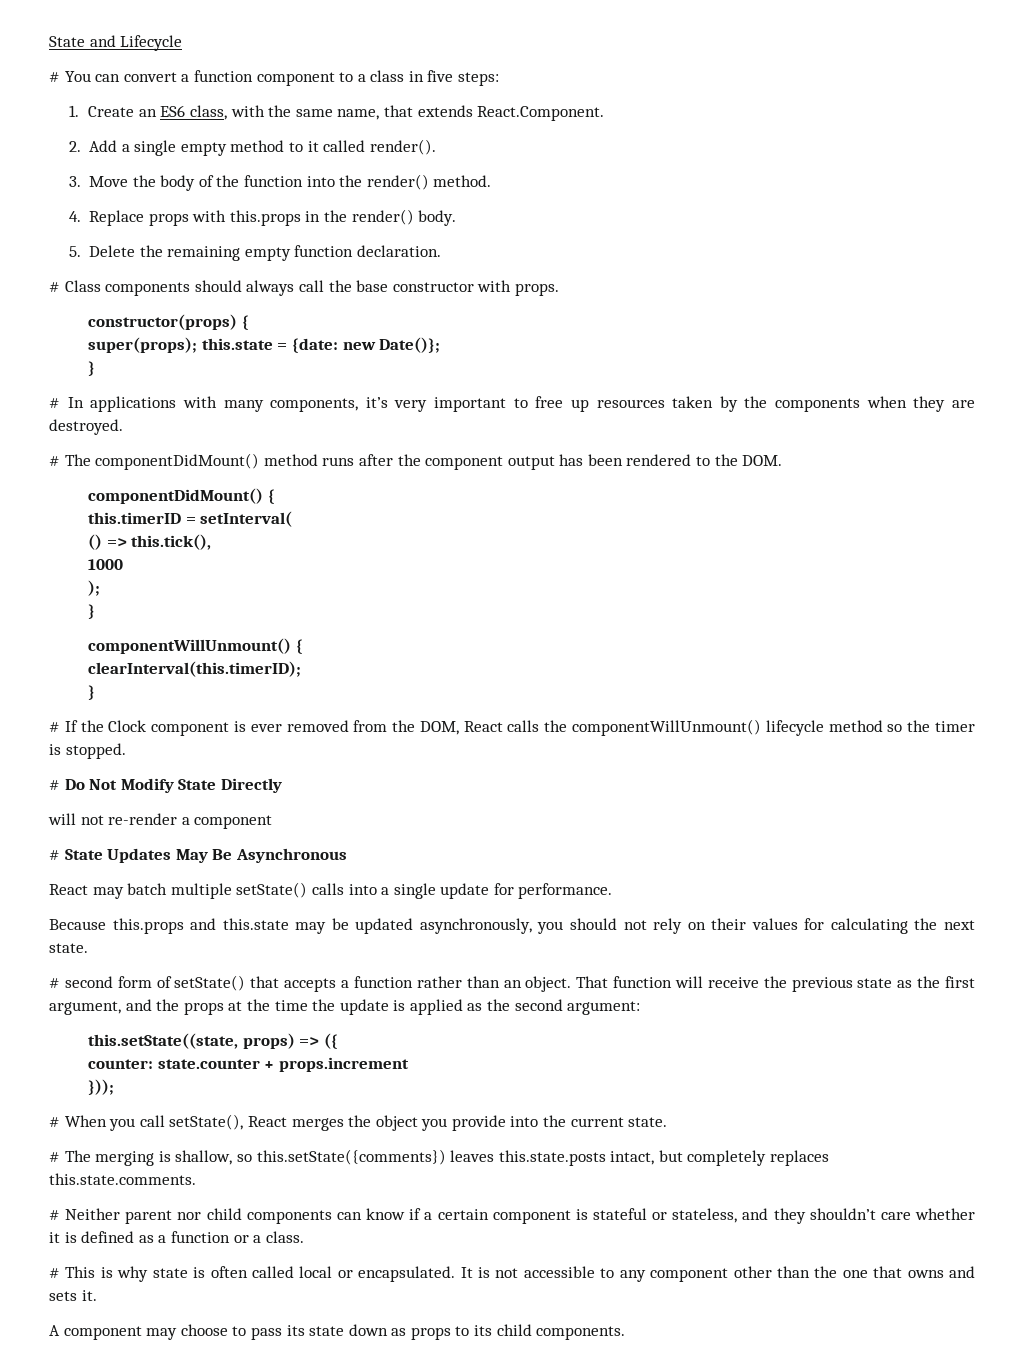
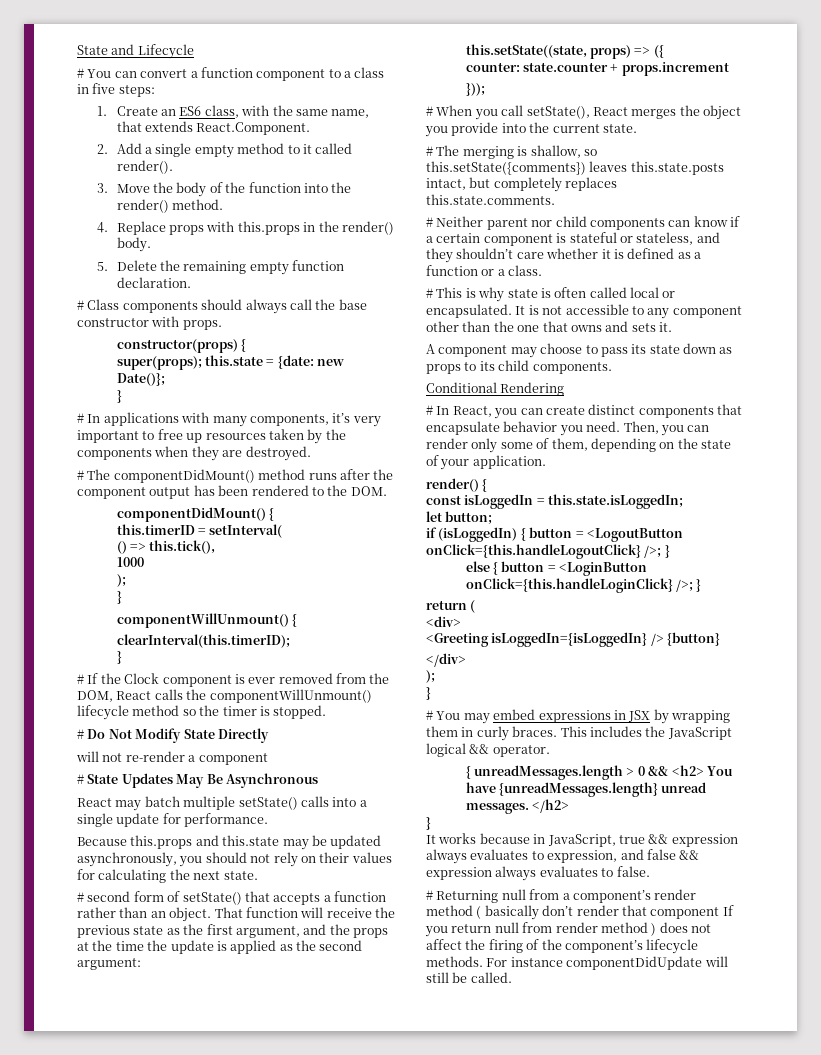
(626, 1333) none -> [426,382,565,396] [426,404,742,419] [426,421,710,436] [426,438,731,453] [426,455,546,470] [426,478,488,492] [426,494,684,509] [426,511,493,524] [426,527,683,542] [426,544,670,559] [465,561,648,576] [465,578,702,593] [426,600,476,613] [426,616,461,627] [426,632,721,647] [426,653,466,667] [426,670,435,683] [426,687,431,700] [426,709,730,724] [426,726,732,741] [426,743,550,757] [465,765,733,780] [465,782,707,797] [465,799,570,814] [426,817,431,830] [426,833,738,847] [426,849,700,864] [426,866,650,881] [426,889,697,903] [426,905,734,920] [425,922,711,937] [426,939,699,954] [426,956,728,970] [426,972,512,983] // Conditional Rendering // # In React, you can create distinct components that encapsulate behavior you need. Then, you can render only some of them, depending on the state of your application. // render() { // const isLoggedIn = this.state.isLoggedIn; // let button; // if (isLoggedIn) { button = <LogoutButton onClick={this.handleLogoutClick} />; } // else { button = <LoginButton onClick={this.handleLoginClick} />; } // return ( // <div> // <Greeting isLoggedIn={isLoggedIn} /> {button} // </div> // ); // } // # You may embed expressions in JSX by wrapping them in curly braces. This includes the JavaScript logical && operator. // { unreadMessages.length > 0 && <h2> You have {unreadMessages.length} unread messages. </h2> // } // It works because in JavaScript, true && expression always evaluates to expression, and false && expression always evaluates to false. // # Returning null from a component’s render method ( basically don’t render that component If you return null from render method ) does not affect the firing of the component’s lifecycle methods. For instance componentDidUpdate will still be called.

